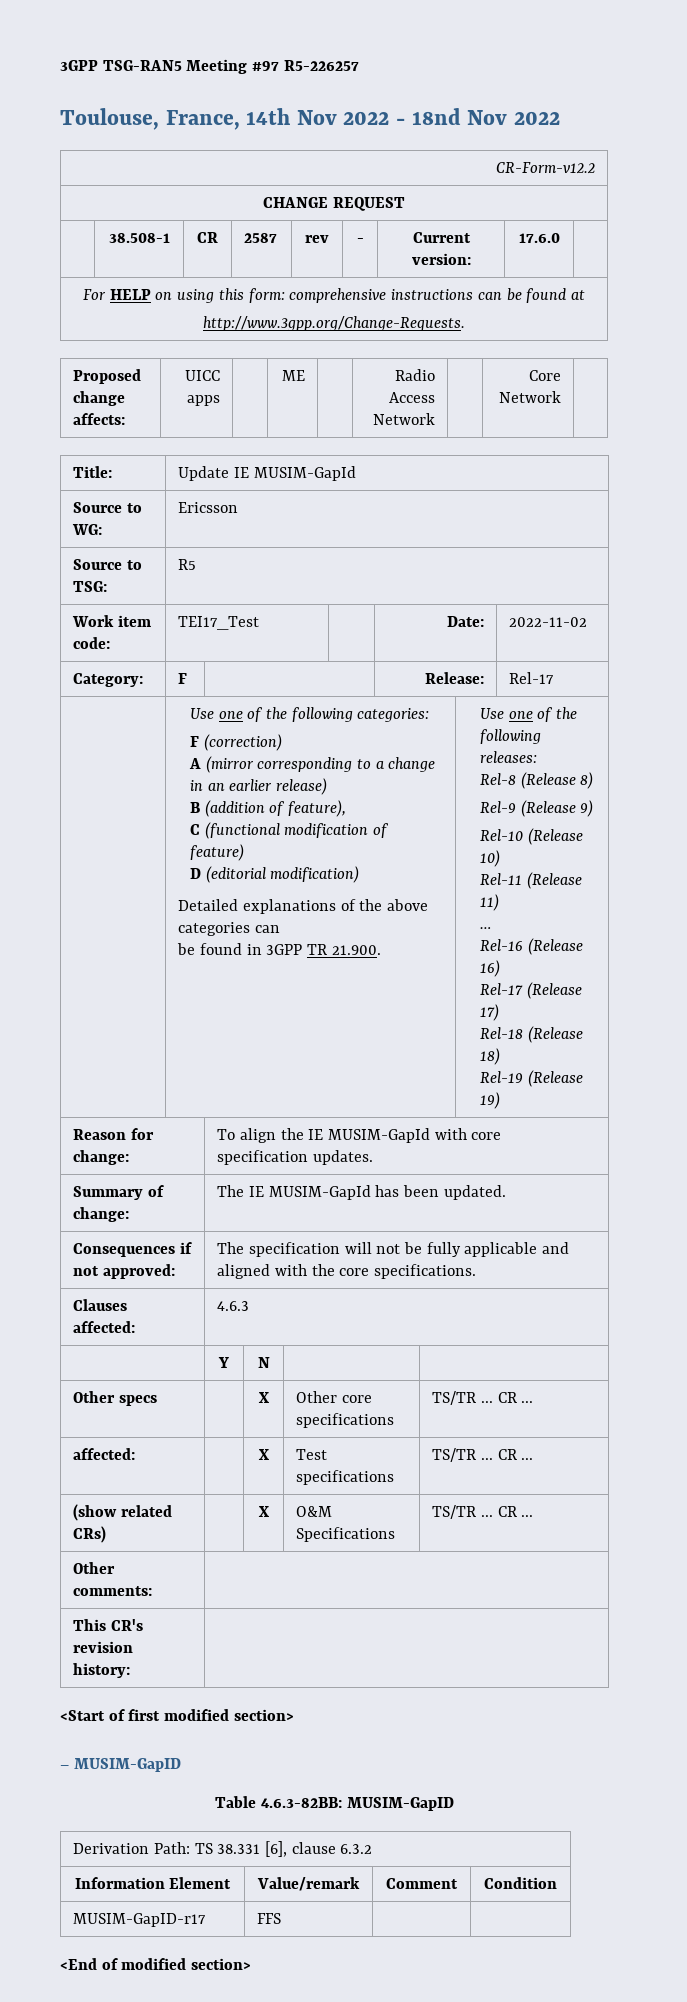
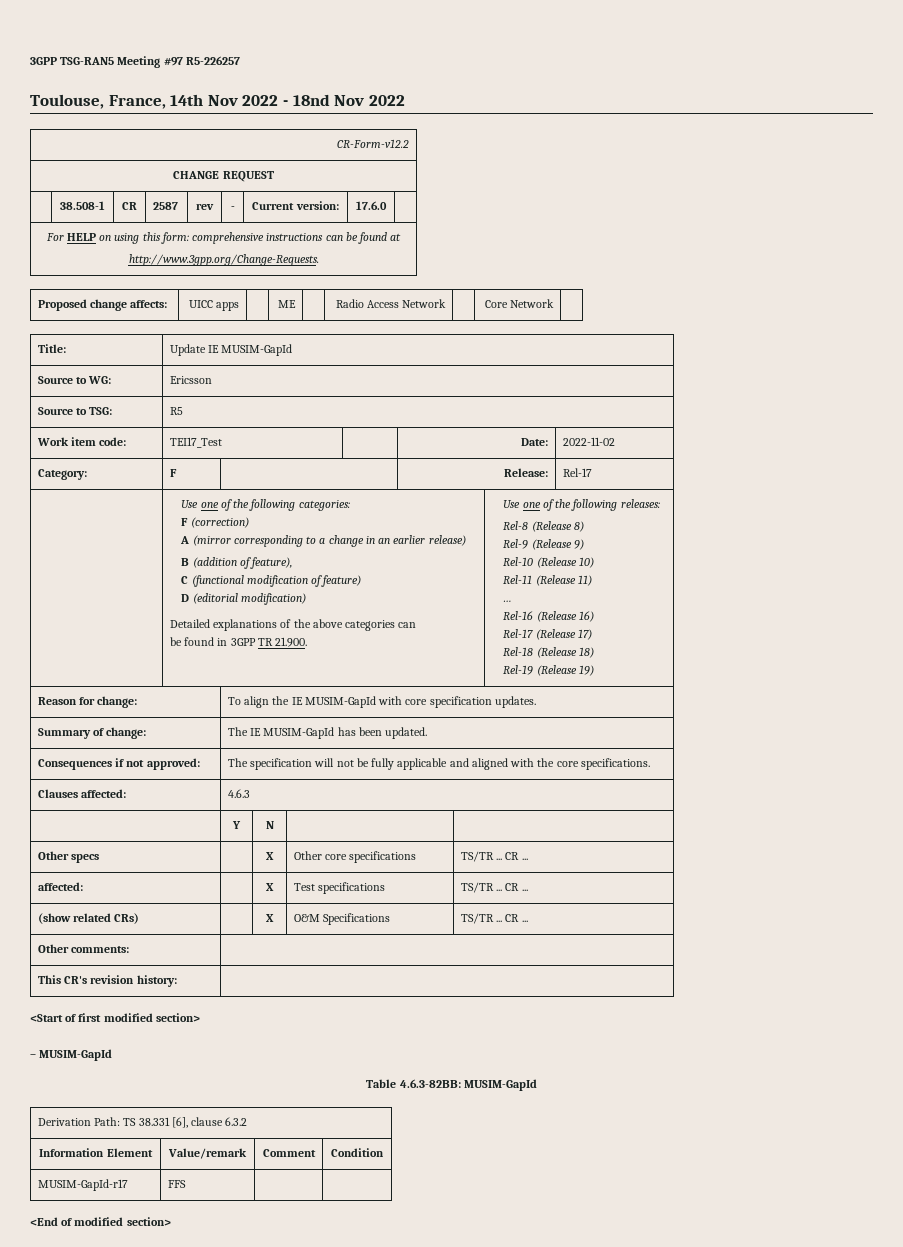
[73,1758,181,1772] MUSIM-GapID -> [39,1049,113,1061] MUSIM-GapId
[346,1797,454,1811] MUSIM-GapID -> [463,1079,537,1091] MUSIM-GapId
[73,1913,207,1927] MUSIM-GapID-r17 -> [37,1179,128,1191] MUSIM-GapId-r17

